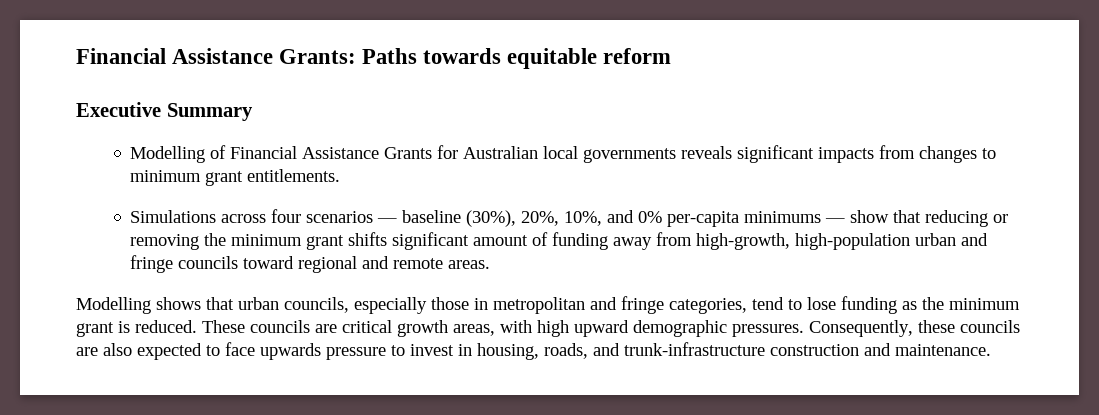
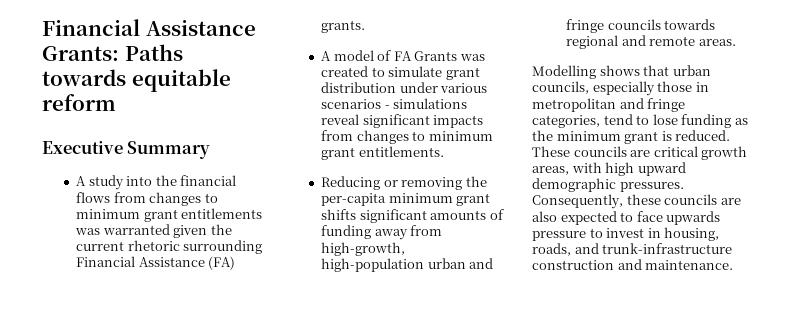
[130,145,733,163] Modelling of Financial Assistance Grants for Australian local governments reveals -> [76,175,237,190] [76,192,218,206] [76,208,263,222] [75,224,232,238] [76,240,263,254] [76,256,236,270] [321,20,366,33] [321,50,485,61] [321,66,480,80] [321,82,488,93] [321,98,468,109] [321,114,360,125] A study into the financial flows from changes to minimum grant entitlements was warranted given the current rhetoric surrounding Financial Assistance (FA) grants. // A model of FA Grants was created to simulate grant distribution under various scenarios - simulations reveal
[130,209,989,227] Simulations across four scenarios — baseline (30%), 20%, 10%, and 0% per-capita minimums — show that reducing -> [321,176,381,190] Reducing
(227, 239) none -> [321,193,387,206] per-capita
[473,235,529,246] amount -> [430,210,487,220] amounts
[243,256,295,269] toward -> [664,19,716,30] towards

